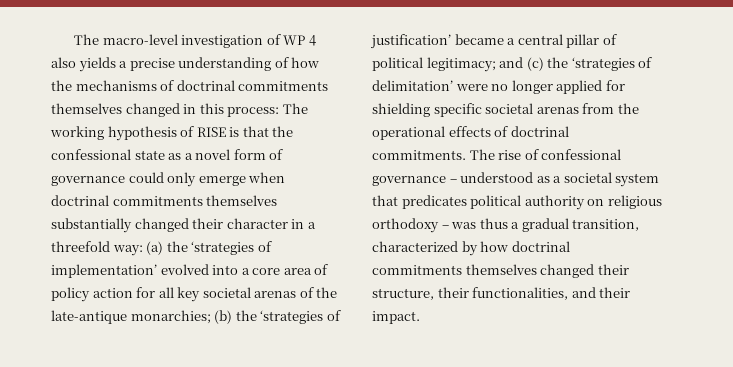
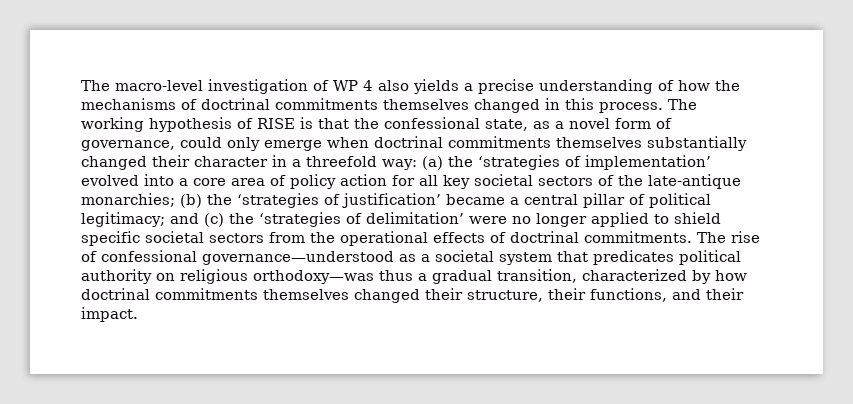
[227,107,280,117] process: -> [599,102,663,113] process.
[134,150,165,160] state -> [485,119,528,131] state,
[51,176,125,186] governance -> [81,140,175,151] governance,
[254,291,297,298] arenas -> [538,176,593,186] sectors
[605,80,625,91] [372,103,430,117] for shielding -> [654,212,721,224] to shield
[536,107,579,114] arenas -> [209,233,264,243] sectors
[372,172,534,186] governance – understood -> [202,251,394,265] governance—understood
[372,218,477,233] orthodoxy – was -> [253,270,374,284] orthodoxy—was
[472,287,569,300] functionalities, -> [590,288,667,302] functions,

